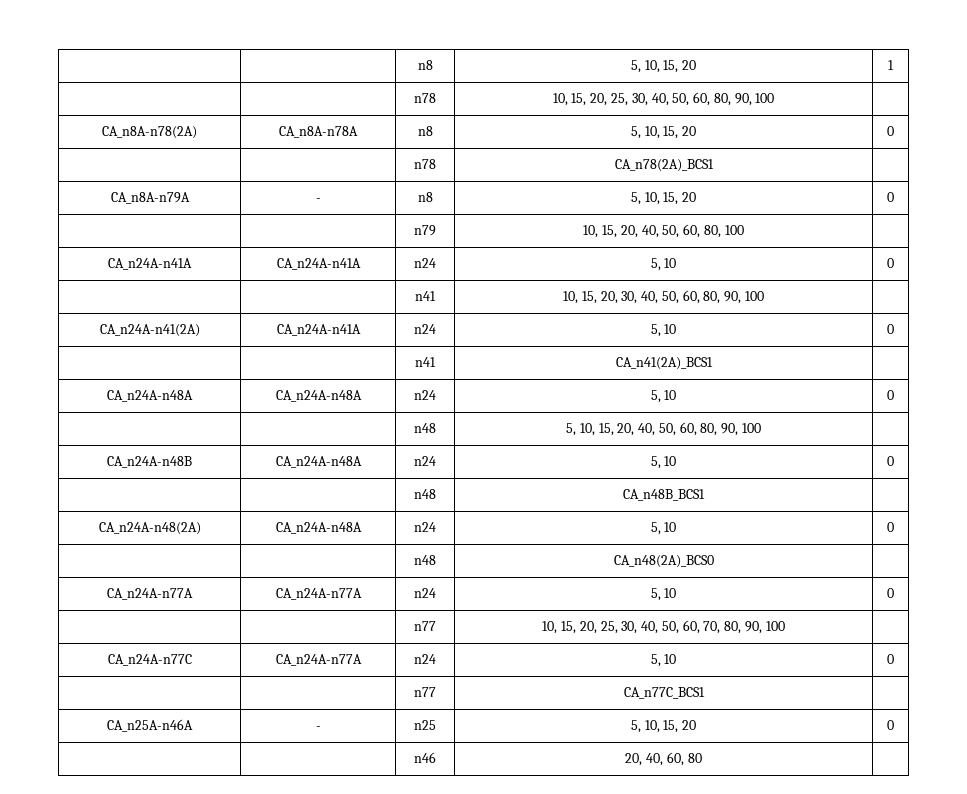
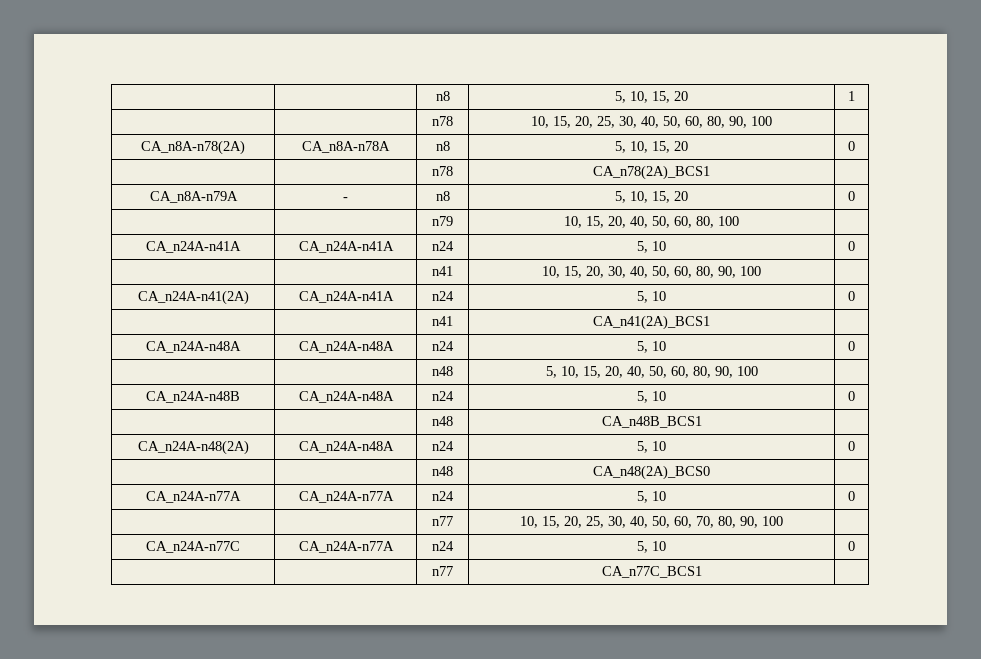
[107,719,193,732] [315,726,321,730] [414,720,436,730] [630,720,697,733] [887,720,894,730] [414,752,436,763] [625,752,702,766] // CA_n25A-n46A | - | n25 | 5, 10, 15, 20 | 0 // | | n46 | 20, 40, 60, 80 | -> (702, 572) none

